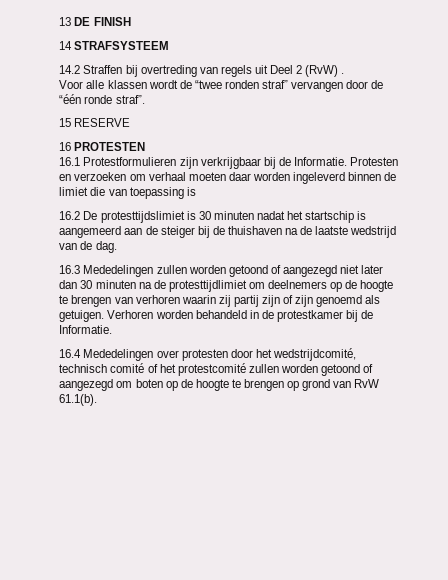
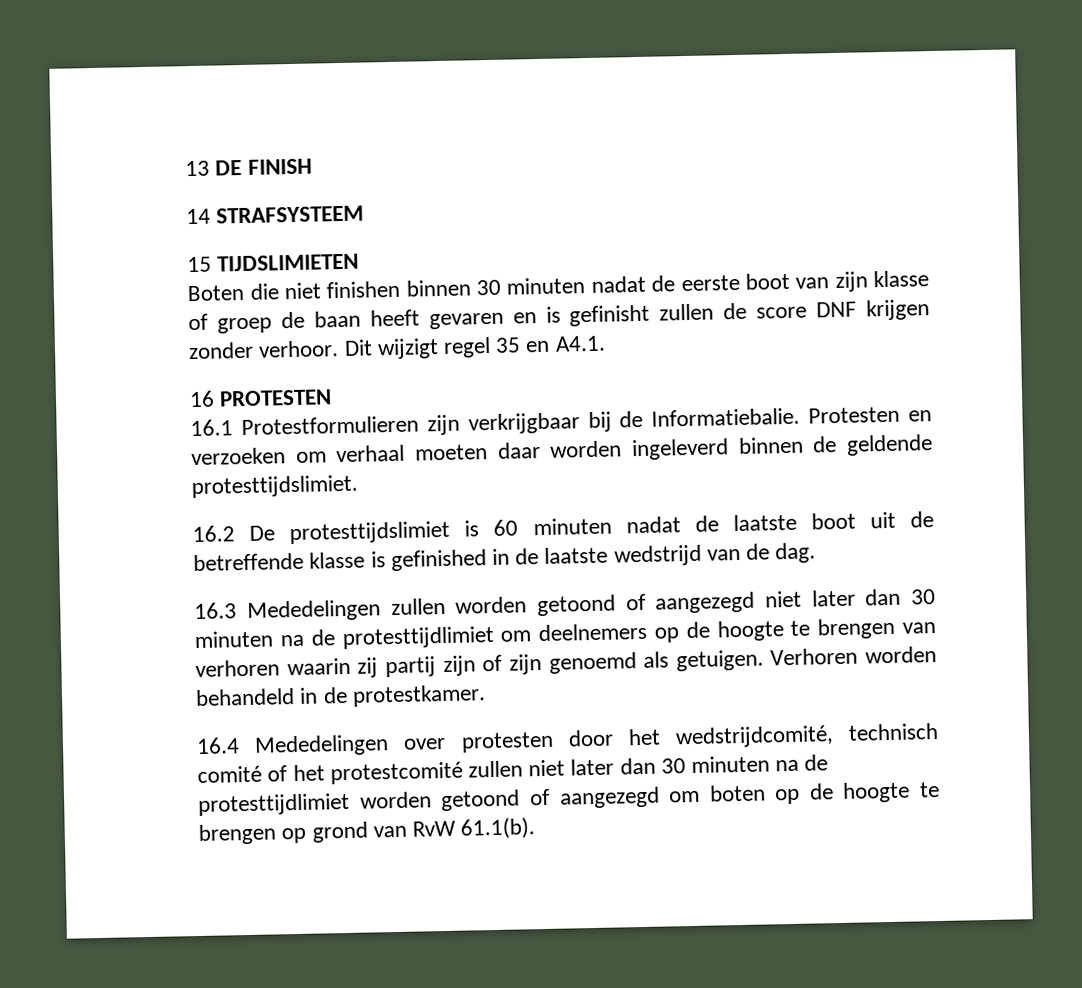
[59,65,345,77] [59,80,384,92] [59,94,145,104] [59,118,131,127] 14.2 Straffen bij overtreding van regels uit Deel 2 (RvW) . // Voor alle klassen wordt de “twee ronden straf” vervangen door de “één ronde straf”. // 15 RESERVE -> [187,253,360,273] [187,270,930,302] [188,299,931,334] [188,335,606,360] 15 TIJDSLIMIETEN // Boten die niet finishen binnen 30 minuten nadat de eerste boot van zijn klasse of groep de baan heeft gevaren en is gefinisht zullen de score DNF krijgen zonder verhoor. Dit wijzigt regel 35 en A4.1.
[293,157,347,166] Informatie. -> [651,407,801,427] Informatiebalie.
[59,187,196,199] limiet die van toepassing is -> [846,434,933,456] [191,474,359,499] geldende protesttijdslimiet.
[198,211,367,223] [59,226,299,238] 30 minuten nadat het startschip is aangemeerd aan de steiger bij de thuishaven na -> [493,511,935,536] [193,548,510,572] 60 minuten nadat de laatste boot uit de betreffende klasse is gefinished in
[276,310,374,322] [59,325,113,334] protestkamer bij de Informatie. -> [351,684,486,707] protestkamer.
(279, 368) none -> [528,754,829,777] [198,792,351,817] niet later dan 30 minuten na de protesttijdlimiet

